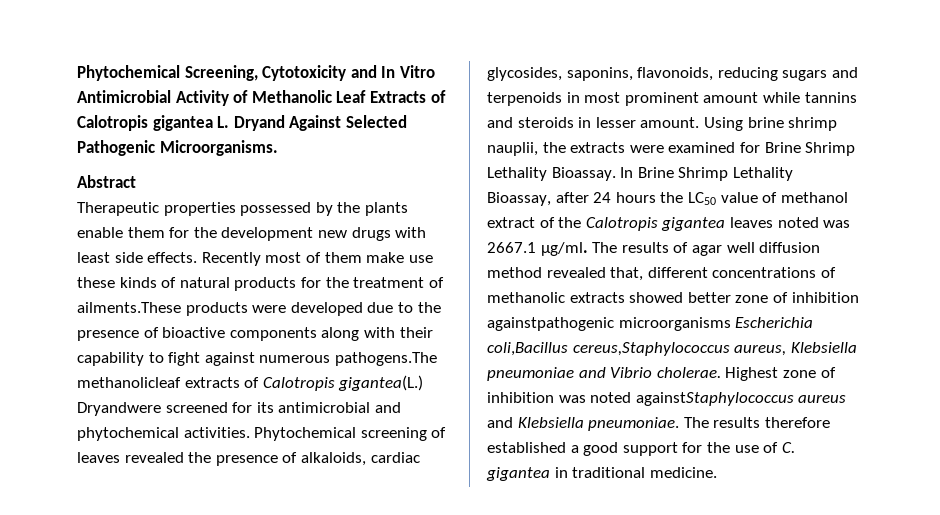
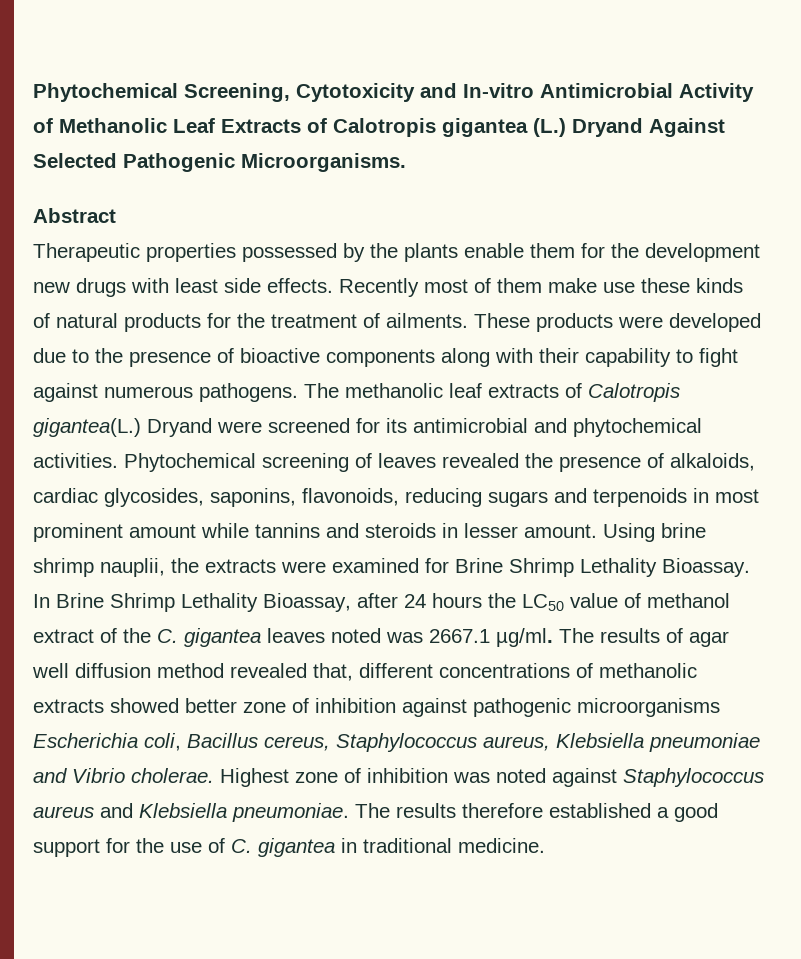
[381,65,435,78] In Vitro -> [463,83,534,98] In-vitro
[217,116,230,128] L. -> [533,118,566,137] (L.)
[77,302,181,313] ailments.These -> [386,313,530,328] ailments. These
[334,352,437,366] [77,377,181,388] pathogens.The methanolicleaf -> [199,383,482,402] pathogens. The methanolic leaf
[77,402,161,416] Dryandwere -> [147,418,262,437] Dryand were
[585,217,658,231] Calotropis -> [157,629,178,643] C.
[487,317,814,331] [487,342,730,356] againstpathogenic microorganisms Escherichia coli,Bacillus cereus,Staphylococcus -> [402,698,720,717] [33,733,477,752] against pathogenic microorganisms Escherichia coli, Bacillus cereus, Staphylococcus
[635,392,794,406] againstStaphylococcus -> [552,768,764,787] against Staphylococcus

